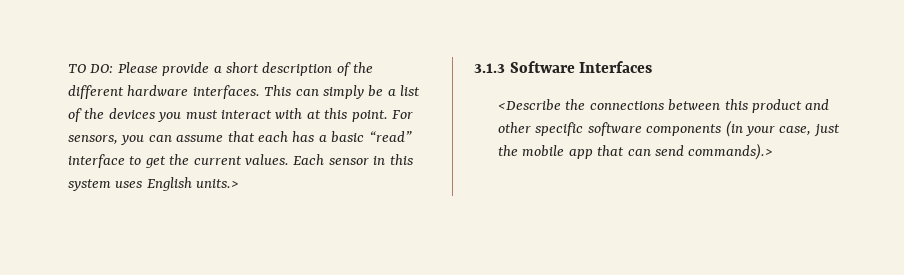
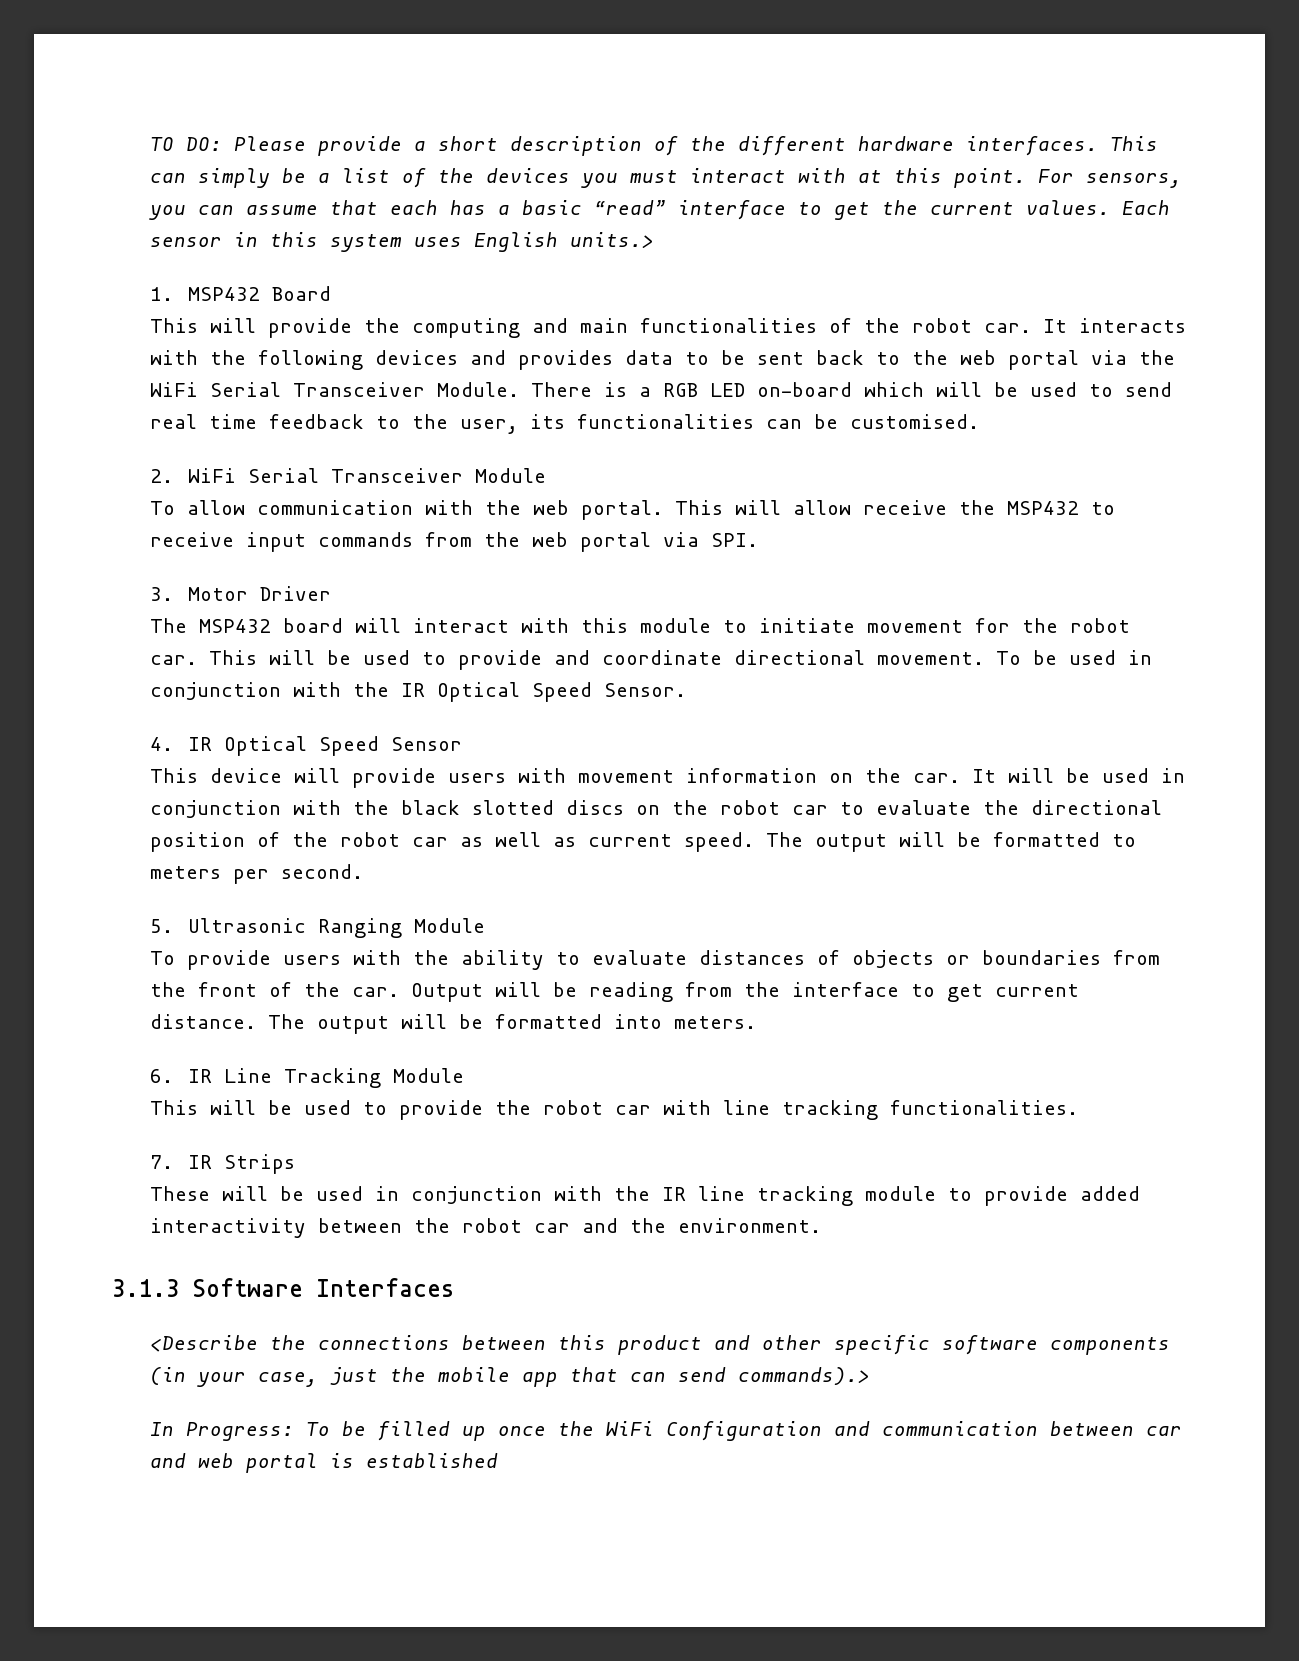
(240, 183) none -> [150,286,332,301] [150,318,1187,338] [150,350,1176,370] [150,382,1173,397] [150,414,980,434] [150,468,547,483] [150,500,1116,520] [150,532,759,552] [150,586,332,601] [150,618,1131,633] [150,650,1153,670] [150,682,687,702] [150,736,463,756] [150,768,1186,788] [150,800,1163,818] [150,832,1137,852] [150,864,364,884] [150,918,486,938] [150,950,1161,970] [150,982,1080,1002] [150,1014,757,1034] [150,1068,465,1088] [150,1100,1079,1120] [150,1154,296,1174] [150,1186,1141,1206] [150,1218,822,1238] // 1. MSP432 Board // This will provide the computing and main functionalities of the robot car. It interacts with the following devices and provides data to be sent back to the web portal via the WiFi Serial Transceiver Module. There is a RGB LED on-board which will be used to send real time feedback to the user, its functionalities can be customised. // 2. WiFi Serial Transceiver Module // To allow communication with the web portal. This will allow receive the MSP432 to receive input commands from the web portal via SPI. // 3. Motor Driver // The MSP432 board will interact with this module to initiate movement for the robot car. This will be used to provide and coordinate directional movement. To be used in conjunction with the IR Optical Speed Sensor. // 4. IR Optical Speed Sensor // This device will provide users with movement information on the car. It will be used in conjunction with the black slotted discs on the robot car to evaluate the directional position of the robot car as well as current speed. The output will be formatted to meters per second. // 5. Ultrasonic Ranging Module // To provide users with the ability to evaluate distances of objects or boundaries from the front of the car. Output will be reading from the interface to get current distance. The output will be formatted into meters. // 6. IR Line Tracking Module // This will be used to provide the robot car with line tracking functionalities. // 7. IR Strips // These will be used in conjunction with the IR line tracking module to provide added interactivity between the robot car and the environment.
(774, 151) none -> [150,1421,1183,1441] [150,1453,499,1473] // In Progress: To be filled up once the WiFi Configuration and communication between car and web portal is established

